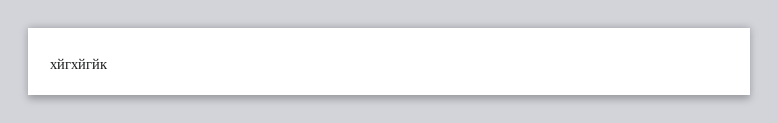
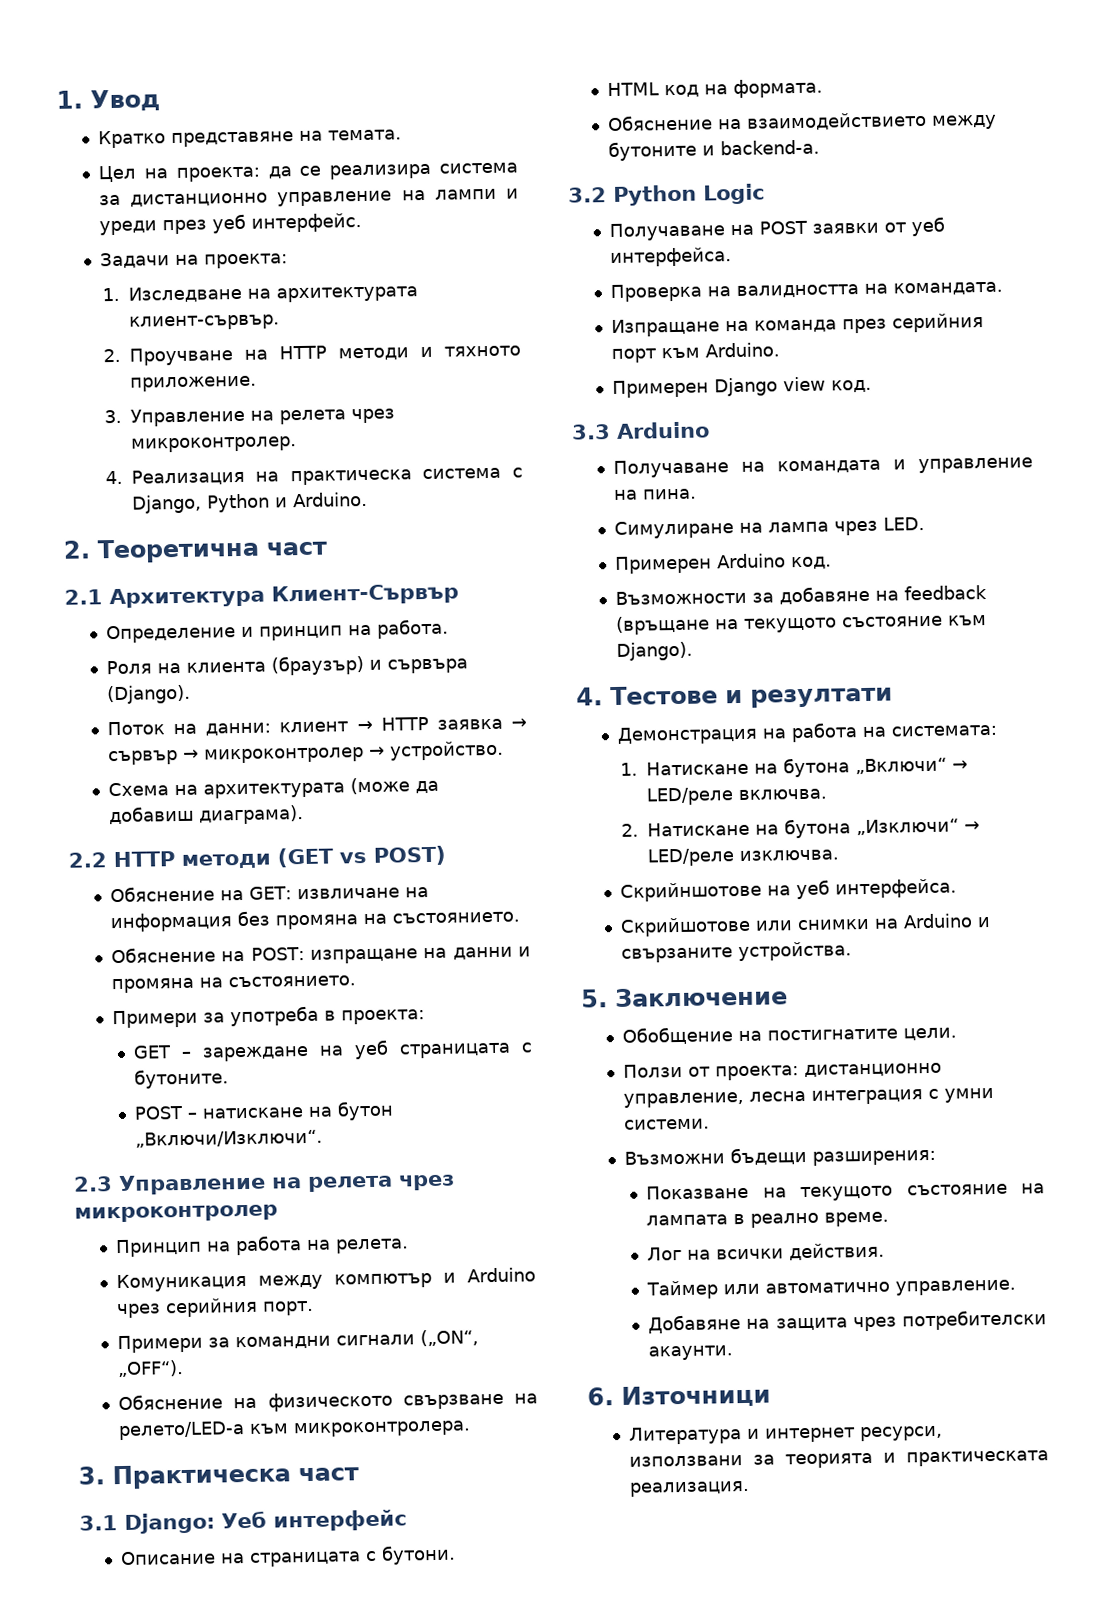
[50,58,108,69] хйгхйгйк -> [56,89,160,112] [98,129,403,149] [98,162,518,183] [99,188,519,207] [99,212,363,236] [100,252,289,269] [101,285,418,303] [128,314,280,331] [102,345,521,366] [129,375,257,392] [103,407,395,427] [130,436,297,453] [104,467,523,486] [131,491,368,514] [63,537,327,564] [64,583,459,609] [106,618,450,644] [106,655,469,676] [107,684,192,705] [107,716,527,736] [108,740,505,766] [108,777,440,799] [109,804,305,825] [68,845,446,869] [110,885,430,903] [110,910,521,933] [111,946,531,964] [111,975,357,994] [112,1005,426,1029] [133,1039,532,1062] [134,1068,230,1089] [134,1100,395,1121] [135,1129,324,1148] [73,1173,455,1196] [74,1204,278,1223] [115,1235,410,1258] [116,1267,537,1293] [116,1297,315,1319] [117,1329,480,1354] [117,1359,185,1378] [118,1391,539,1412] [118,1420,472,1441] [78,1463,359,1490] [79,1509,407,1534] [120,1544,457,1567] [607,78,824,99] [607,111,998,132] [608,139,821,162] [568,183,765,206] [609,216,946,242] [610,247,733,268] [610,281,1004,303] [611,313,985,338] [611,342,781,363] [612,376,873,398] [571,421,710,440] [613,457,1033,478] [613,488,698,500] [614,516,926,539] [615,553,833,574] [615,584,988,605] [616,615,988,635] [616,641,694,661] [576,685,893,708] [617,722,998,745] [619,757,968,778] [645,787,827,806] [620,818,980,839] [646,848,839,867] [620,878,958,902] [620,913,992,937] [621,941,853,963] [580,986,788,1008] [622,1026,958,1045] [623,1062,943,1081] [623,1087,995,1108] [624,1118,711,1130] [624,1146,937,1166] [646,1183,1045,1202] [646,1211,890,1228] [647,1242,886,1261] [646,1279,1017,1300] [648,1309,1047,1334] [648,1345,734,1361] [587,1384,771,1408] [629,1425,944,1445] [629,1450,1049,1469] [629,1480,751,1497] 1. Увод // Кратко представяне на темата. // Цел на проекта: да се реализира система за дистанционно управление на лампи и уреди през уеб интерфейс. // Задачи на проекта: // 1. Изследване на архитектурата клиент-сървър. // 2. Проучване на HTTP методи и тяхното приложение. // 3. Управление на релета чрез микроконтролер. // 4. Реализация на практическа система с Django, Python и Arduino. // 2. Теоретична част // 2.1 Архитектура Клиент-Сървър // Определение и принцип на работа. // Роля на клиента (браузър) и сървъра (Django). // Поток на данни: клиент → HTTP заявка → сървър → микроконтролер → устройство. // Схема на архитектурата (може да добавиш диаграма). // 2.2 HTTP методи (GET vs POST) // Обяснение на GET: извличане на информация без промяна на състоянието. // Обяснение на POST: изпращане на данни и промяна на състоянието. // Примери за употреба в проекта: // GET – зареждане на уеб страницата с бутоните. // POST – натискане на бутон „Включи/Изключи“. // 2.3 Управление на релета чрез микроконтролер // Принцип на работа на релета. // Комуникация между компютър и Arduino чрез серийния порт. // Примери за командни сигнали („ON“, „OFF“). // Обяснение на физическото свързване на релето/LED-а към микроконтролера. // 3. Практическа част // 3.1 Django: Уеб интерфейс // Описание на страницата с бутони. // HTML код на формата. // Обяснение на взаимодействието между бутоните и backend-а. // 3.2 Python Logic // Получаване на POST заявки от уеб интерфейса. // Проверка на валидността на командата. // Изпращане на команда през серийния порт към Arduino. // Примерен Django view код. // 3.3 Arduino // Получаване на командата и управление на пина. // Симулиране на лампа чрез LED. // Примерен Arduino код. // Възможности за добавяне на feedback (връщане на текущото състояние към Django). // 4. Тестове и резултати // Демонстрация на работа на системата: // 1. Натискане на бутона „Включи“ → LED/реле включва. // 2. Натискане на бутона „Изключи“ → LED/реле изключва. // Скрийншотове на уеб интерфейса. // Скрийшотове или снимки на Arduino и свързаните устройства. // 5. Заключение // Обобщение на постигнатите цели. // Ползи от проекта: дистанционно управление, лесна интеграция с умни системи. // Възможни бъдещи разширения: // Показване на текущото състояние на лампата в реално време. // Лог на всички действия. // Таймер или автоматично управление. // Добавяне на защита чрез потребителски акаунти. // 6. Източници // Литература и интернет ресурси, използвани за теорията и практическата реализация.

